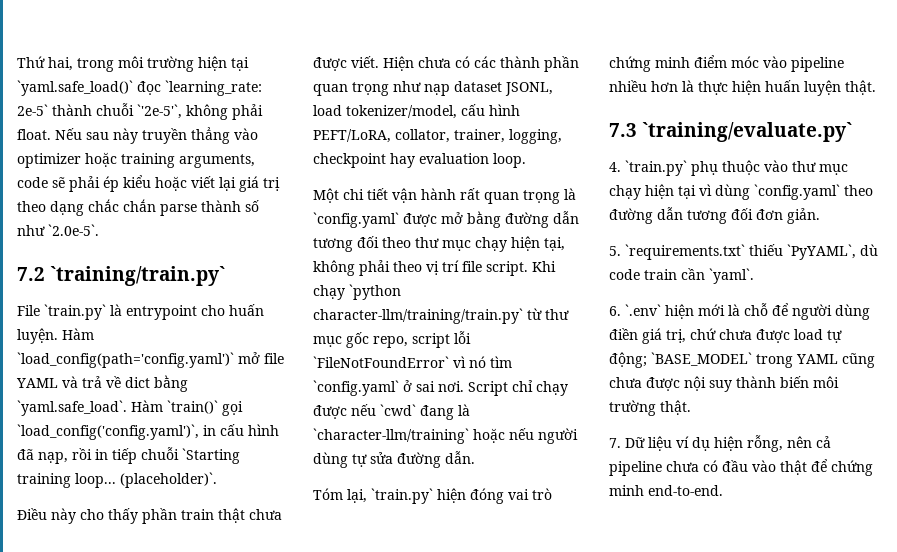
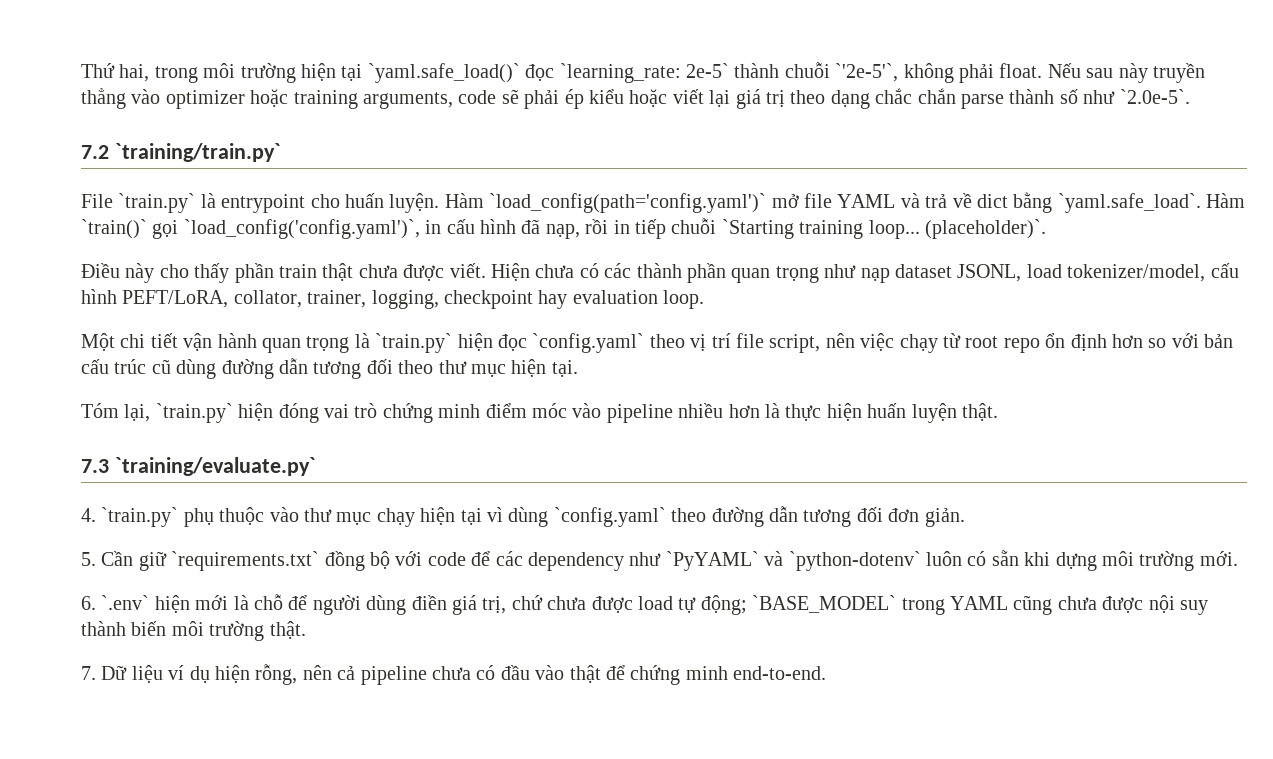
[460,188,480,200] rất -> (257, 340) none
[313,211,501,228] `config.yaml` được mở bằng -> [375,333,1234,353] [81,359,217,379] `train.py` hiện đọc `config.yaml` theo vị trí file script, nên việc chạy từ root repo ổn định hơn so với bản cấu trúc cũ dùng
[475,236,565,252] [313,260,556,276] [313,284,401,300] [313,308,569,324] [313,331,471,348] [313,356,512,368] [313,380,568,396] [313,404,470,420] [313,428,578,444] [313,451,475,468] chạy hiện tại, không phải theo vị trí file script. Khi chạy `python character-llm/training/train.py` từ thư mục gốc repo, script lỗi `FileNotFoundError` vì nó tìm `config.yaml` ở sai nơi. Script chỉ chạy được nếu `cwd` đang là `character-llm/training` hoặc nếu người dùng tự sửa đường dẫn. -> [511,359,578,377] hiện tại.
[625,244,878,260] [609,268,754,284] `requirements.txt` thiếu `PyYAML`, dù code train cần `yaml`. -> [101,550,1238,571] Cần giữ `requirements.txt` đồng bộ với code để các dependency như `PyYAML` và `python-dotenv` luôn có sẵn khi dựng môi trường mới.

